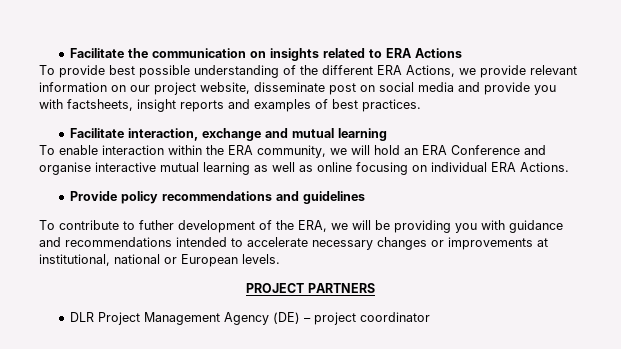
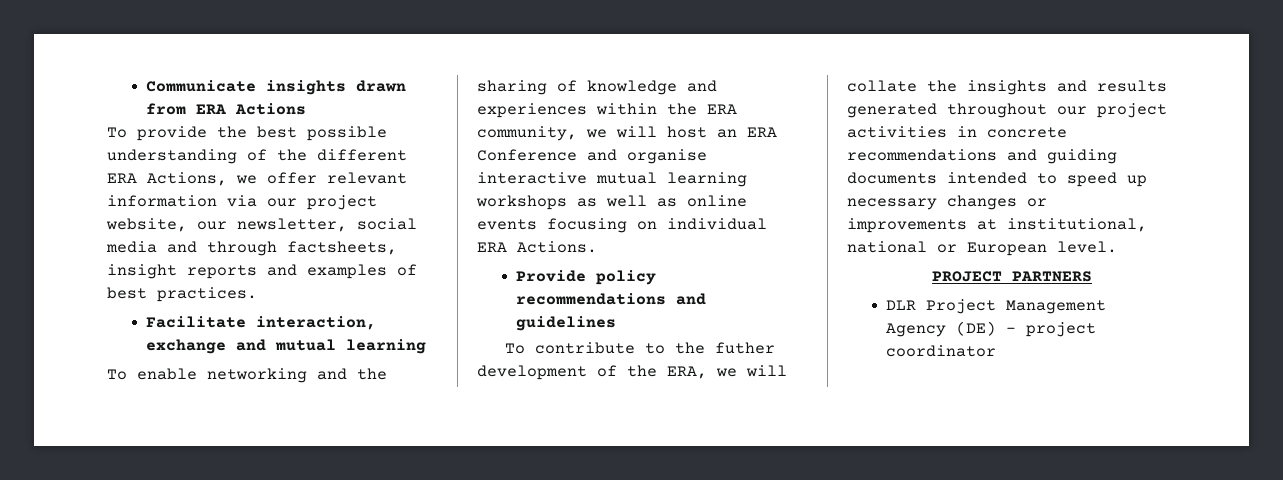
[69,48,382,61] Facilitate the communication on insights related to -> [146,80,407,95] [146,103,187,115] Communicate insights drawn from
(105, 71) none -> [217,126,247,138] the
[480,65,526,78] provide -> [267,172,317,184] offer
[111,85,126,92] on -> [227,195,257,207] via
[254,82,556,95] [39,99,63,109] disseminate post on social media and provide you with -> [197,218,417,232] [106,241,277,256] our newsletter, social media and through
[102,145,164,155] interaction -> [207,368,387,383] [477,80,717,95] [477,103,587,118] networking and the sharing of knowledge and experiences
[374,145,400,155] hold -> [667,126,707,138] host
(250, 168) none -> [476,195,567,210] workshops
(352, 167) none -> [477,219,537,230] events
(135, 225) none -> [674,342,705,354] the
[375,220,563,233] [39,237,308,247] be providing you with guidance and recommendations intended to accelerate -> [847,80,1167,95] [847,103,1167,118] [847,126,1067,138] [847,149,1117,164] [847,172,1147,187] collate the insights and results generated throughout our project activities in concrete recommendations and guiding documents intended to speed up
[242,254,280,264] levels. -> [1057,241,1117,253] level.

